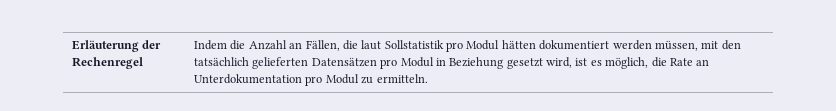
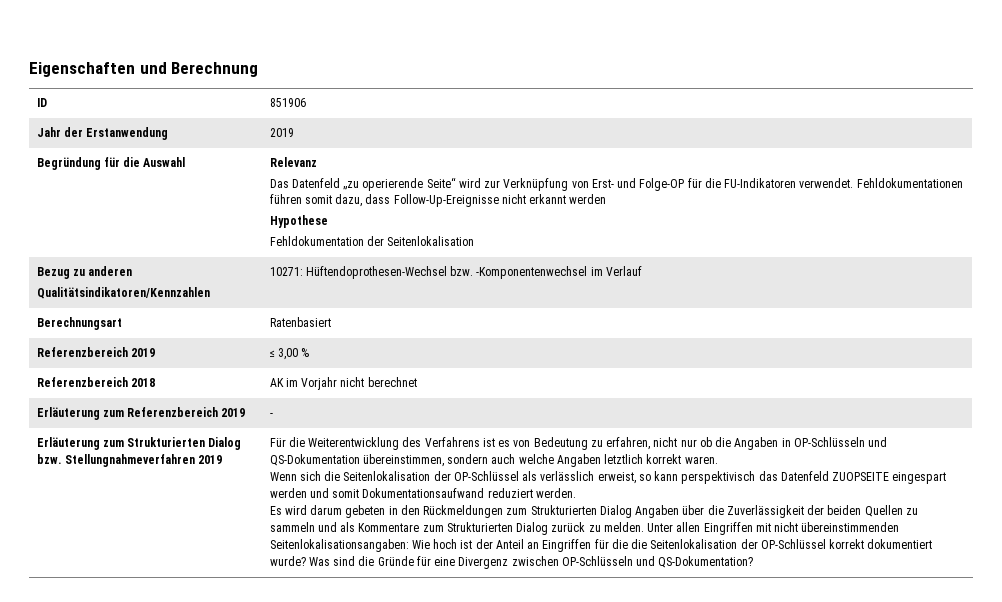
[72,40,162,52] [72,57,144,69] [194,40,741,52] [194,57,710,69] [194,74,428,86] Erläuterung der Rechenregel | Indem die Anzahl an Fällen, die laut Sollstatistik pro Modul hätten dokumentiert werden müssen, mit den tatsächlich gelieferten Datensätzen pro Modul in Beziehung gesetzt wird, ist es möglich, die Rate an Unterdokumentation pro Modul zu ermitteln. -> [29,62,259,77] [36,98,47,107] [269,98,306,107] [36,127,169,140] [269,128,294,137] [36,157,186,170] [269,157,317,167] [269,177,963,191] [269,194,607,207] [269,215,328,228] [269,236,475,246] [36,266,133,279] [36,287,210,299] [269,266,642,279] [36,317,122,330] [269,317,331,327] [36,347,155,357] [269,348,310,360] [36,377,155,387] [269,377,417,390] [36,407,246,420] [269,413,273,417] [36,437,242,450] [36,454,223,467] [269,437,888,450] [269,454,718,467] [269,471,947,484] [269,488,576,498] [269,505,918,518] [269,522,900,535] [269,539,933,552] [269,556,754,569] Eigenschaften und Berechnung // ID | 851906 // Jahr der Erstanwendung | 2019 // Begründung für die Auswahl | Relevanz // Das Datenfeld „zu operierende Seite“ wird zur Verknüpfung von Erst- und Folge-OP für die FU-Indikatoren verwendet. Fehldokumentationen führen somit dazu, dass Follow-Up-Ereignisse nicht erkannt werden // Hypothese // Fehldokumentation der Seitenlokalisation // Bezug zu anderen // Qualitätsindikatoren/Kennzahlen | 10271: Hüftendoprothesen-Wechsel bzw. -Komponentenwechsel im Verlauf // Berechnungsart | Ratenbasiert // Referenzbereich 2019 | ≤ 3,00 % // Referenzbereich 2018 | AK im Vorjahr nicht berechnet // Erläuterung zum Referenzbereich 2019 | - // Erläuterung zum Strukturierten Dialog bzw. Stellungnahmeverfahren 2019 | Für die Weiterentwicklung des Verfahrens ist es von Bedeutung zu erfahren, nicht nur ob die Angaben in OP-Schlüsseln und QS-Dokumentation übereinstimmen, sondern auch welche Angaben letztlich korrekt waren. // Wenn sich die Seitenlokalisation der OP-Schlüssel als verlässlich erweist, so kann perspektivisch das Datenfeld ZUOPSEITE eingespart werden und somit Dokumentationsaufwand reduziert werden. // Es wird darum gebeten in den Rückmeldungen zum Strukturierten Dialog Angaben über die Zuverlässigkeit der beiden Quellen zu sammeln und als Kommentare zum Strukturierten Dialog zurück zu melden. Unter allen Eingriffen mit nicht übereinstimmenden Seitenlokalisationsangaben: Wie hoch ist der Anteil an Eingriffen für die die Seitenlokalisation der OP-Schlüssel korrekt dokumentiert wurde? Was sind die Gründe für eine Divergenz zwischen OP-Schlüsseln und QS-Dokumentation?

